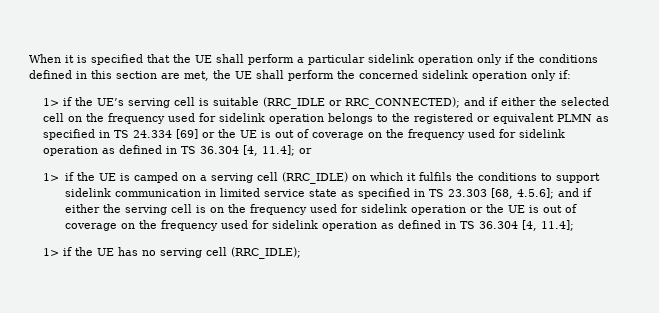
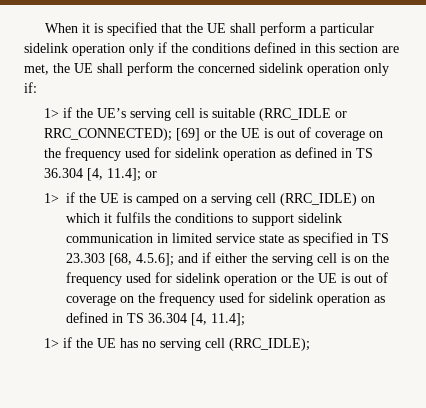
[464,97,610,106] [43,113,610,124] [43,129,173,140] and if either the selected cell on the frequency used for sidelink operation belongs to the registered or equivalent PLMN as specified in TS 24.334 -> (172, 134) none

